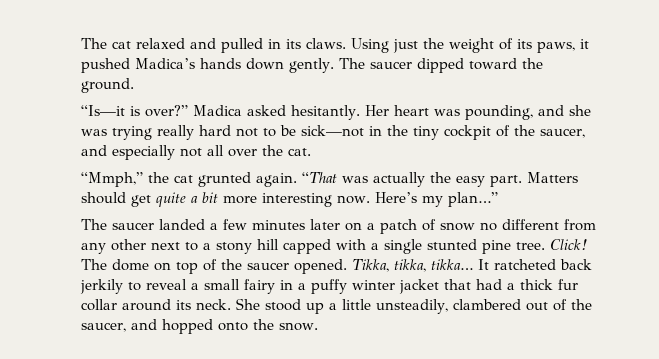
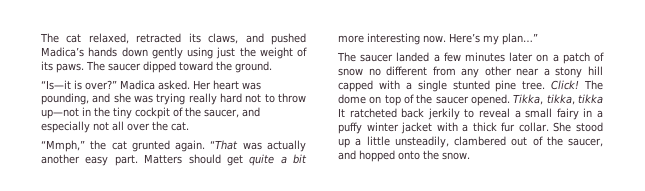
[136,38,389,53] relaxed and pulled in its claws. Using -> [88,33,306,45] [41,47,213,59] relaxed, retracted its claws, and pushed Madica’s hands down gently using
[537,39,589,53] [81,58,334,73] paws, it pushed Madica’s hands down gently. -> [56,63,84,73] paws.
[247,105,360,120] asked hesitantly. -> [158,80,190,90] asked.
[280,125,364,137] be sick—not -> [278,93,306,103] [41,108,79,119] throw up—not
[430,172,451,183] the -> [41,154,80,164] another
[151,242,198,251] next to -> [516,68,540,76] near
[431,259,473,270] tikka… -> [578,94,603,104] tikka
[444,279,502,290] that had -> [436,122,458,131] with
[81,299,231,311] collar around its neck. -> [518,122,549,132] collar.

